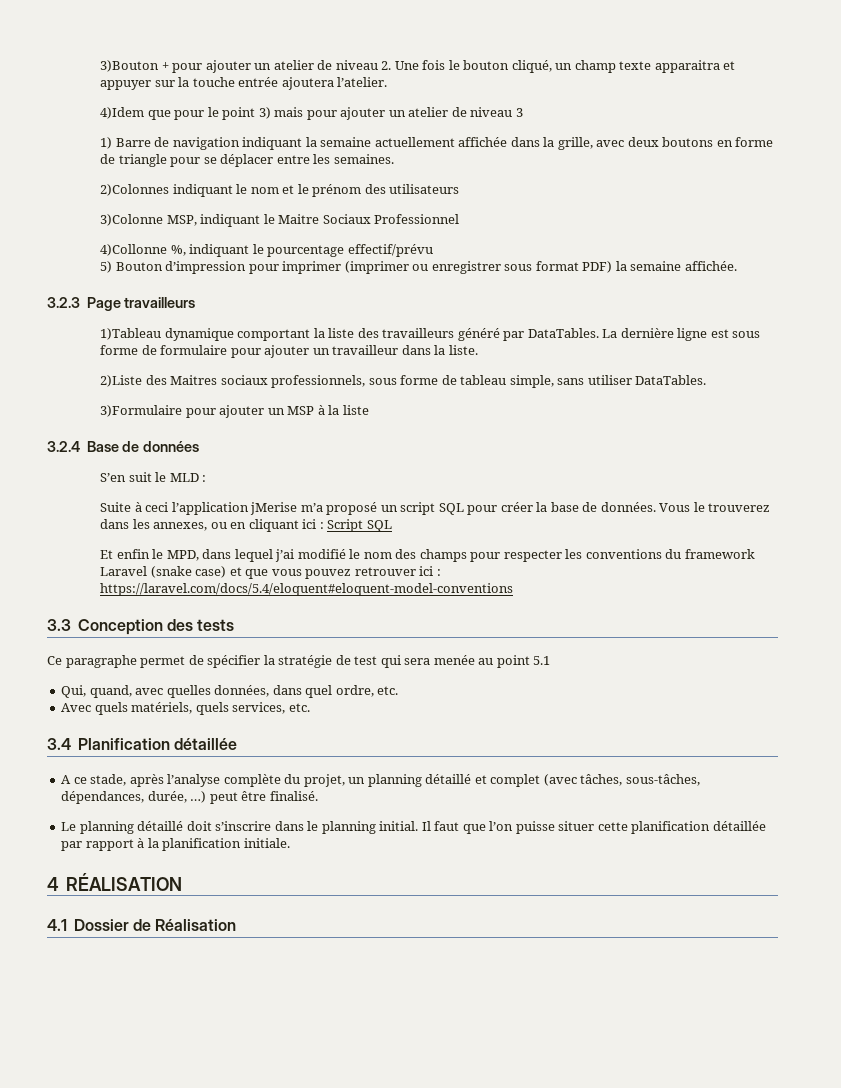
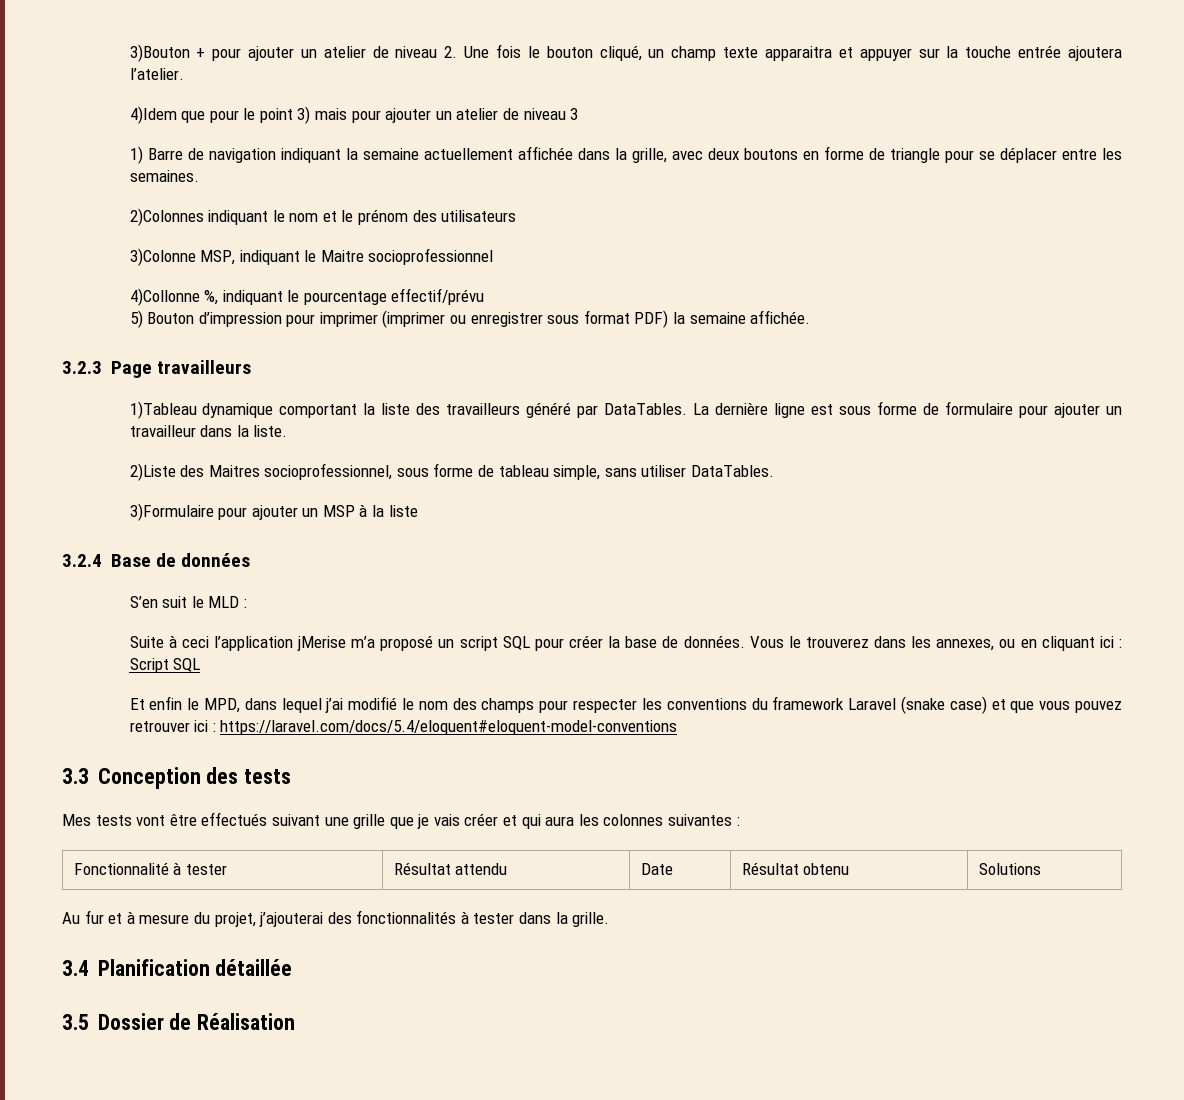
[322,214,460,224] Sociaux Professionnel -> [368,248,494,265] socioprofessionnel
[220,375,366,388] sociaux professionnels, -> [264,463,393,480] socioprofessionnel,
[47,655,551,668] [61,685,399,698] [61,702,310,715] [47,738,237,750] [61,774,700,787] [61,791,318,804] [61,821,766,834] [61,838,290,851] [47,873,182,891] [47,919,67,931] Ce paragraphe permet de spécifier la stratégie de test qui sera menée au point 5.1 // Qui, quand, avec quelles données, dans quel ordre, etc. // Avec quels matériels, quels services, etc. // 3.4 Planification détaillée // A ce stade, après l’analyse complète du projet, un planning détaillé et complet (avec tâches, sous-tâches, dépendances, durée, …) peut être finalisé. // Le planning détaillé doit s’inscrire dans le planning initial. Il faut que l’on puisse situer cette planification détaillée par rapport à la planification initiale. // 4 RÉALISATION // 4.1 -> [62,812,740,829] [73,862,227,875] [393,862,508,875] [640,863,673,875] [741,862,850,875] [978,863,1041,875] [62,910,610,927] [62,959,293,976] [62,1014,89,1030] Mes tests vont être effectués suivant une grille que je vais créer et qui aura les colonnes suivantes : // Fonctionnalité à tester | Résultat attendu | Date | Résultat obtenu | Solutions // Au fur et à mesure du projet, j’ajouterai des fonctionnalités à tester dans la grille. // 3.4 Planification détaillée // 3.5

